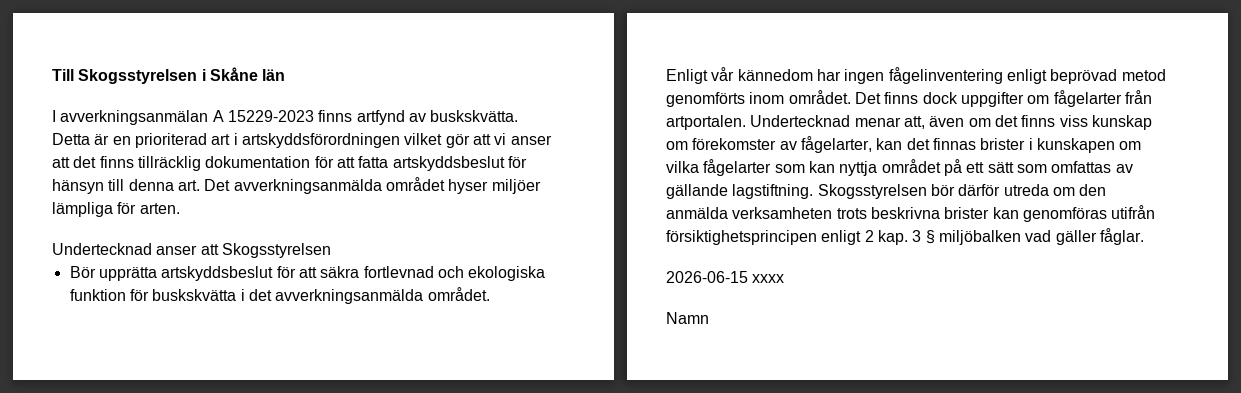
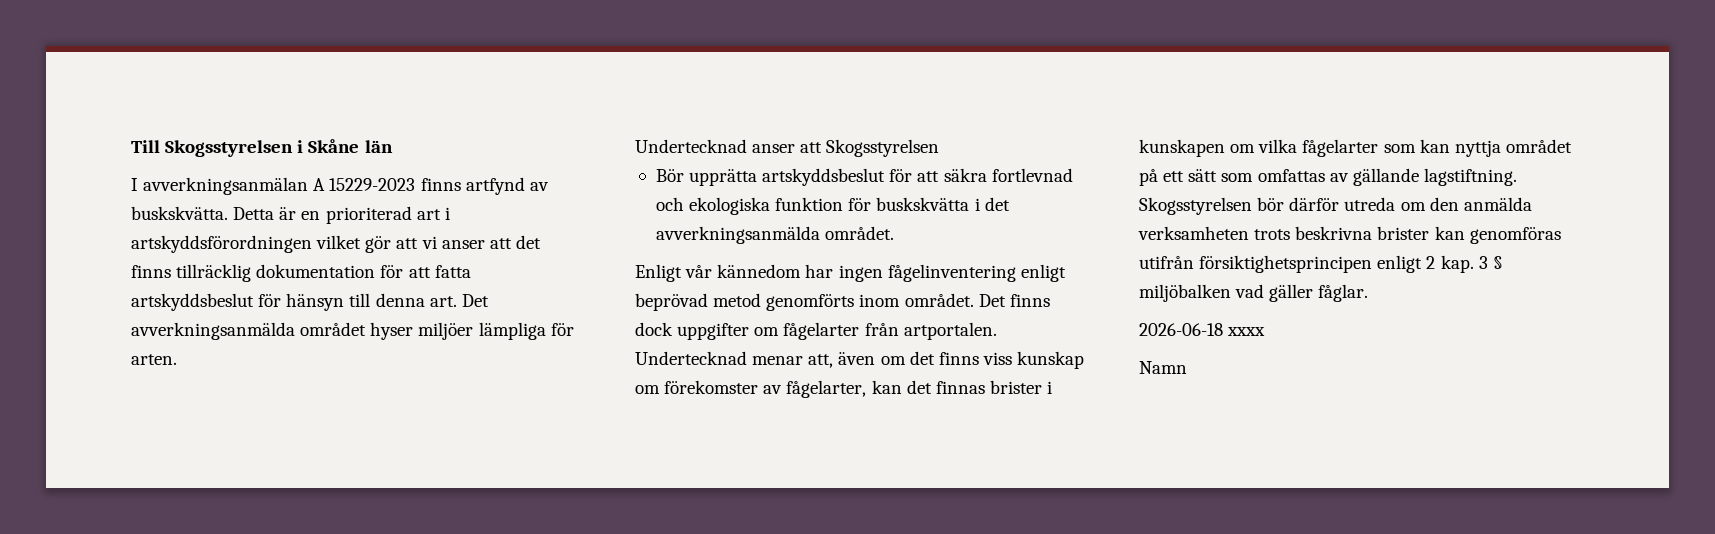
[666,271,748,283] 2026-06-15 -> [1139,323,1223,336] 2026-06-18

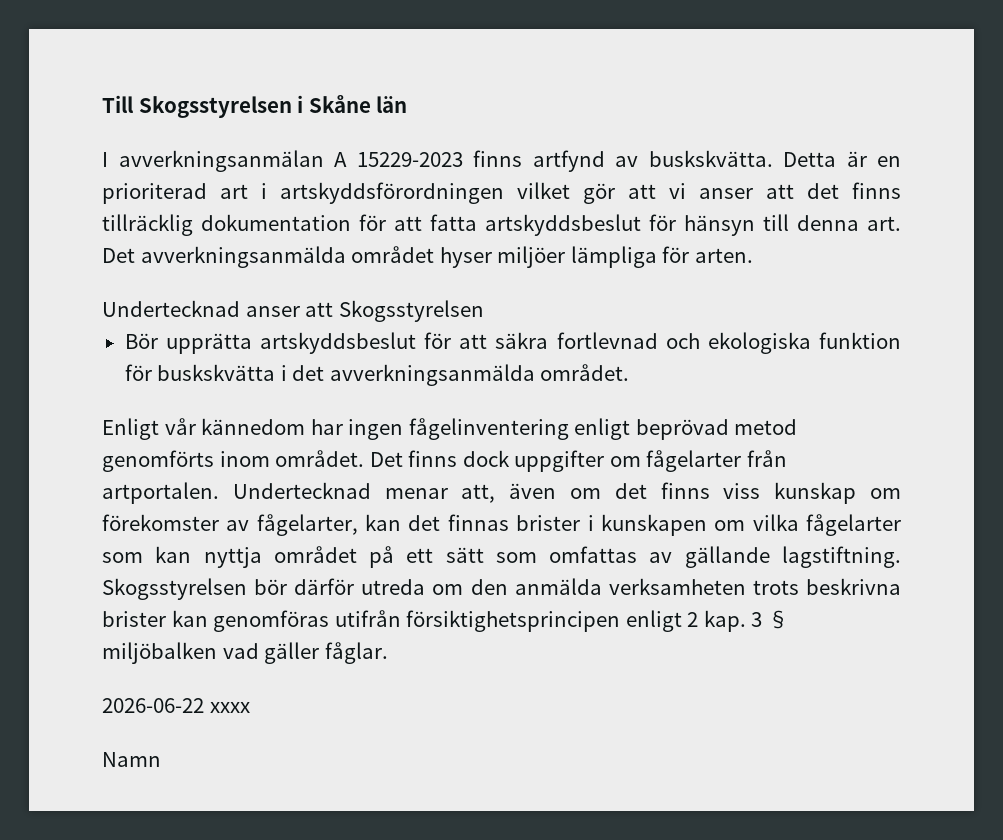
[1139,323,1223,336] 2026-06-18 -> [102,698,204,713] 2026-06-22

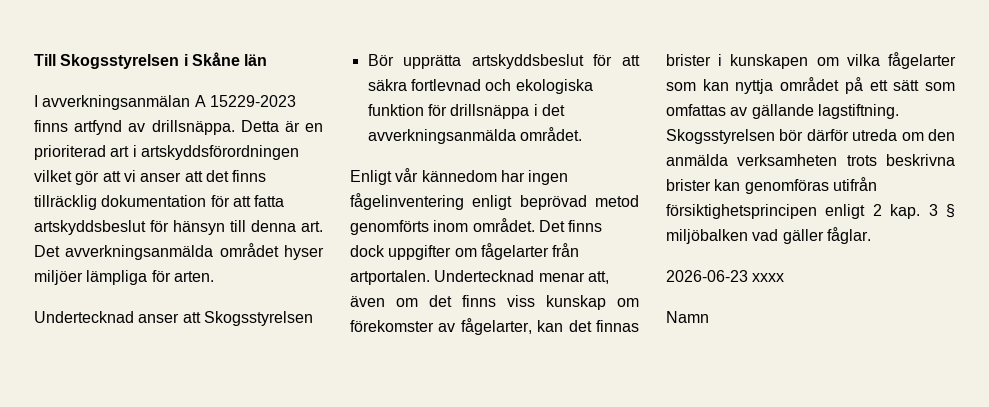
[648,150,773,167] buskskvätta. -> [151,120,235,135] drillsnäppa.
[157,364,276,381] buskskvätta -> [450,104,530,119] drillsnäppa
[102,698,204,713] 2026-06-22 -> [666,270,748,282] 2026-06-23

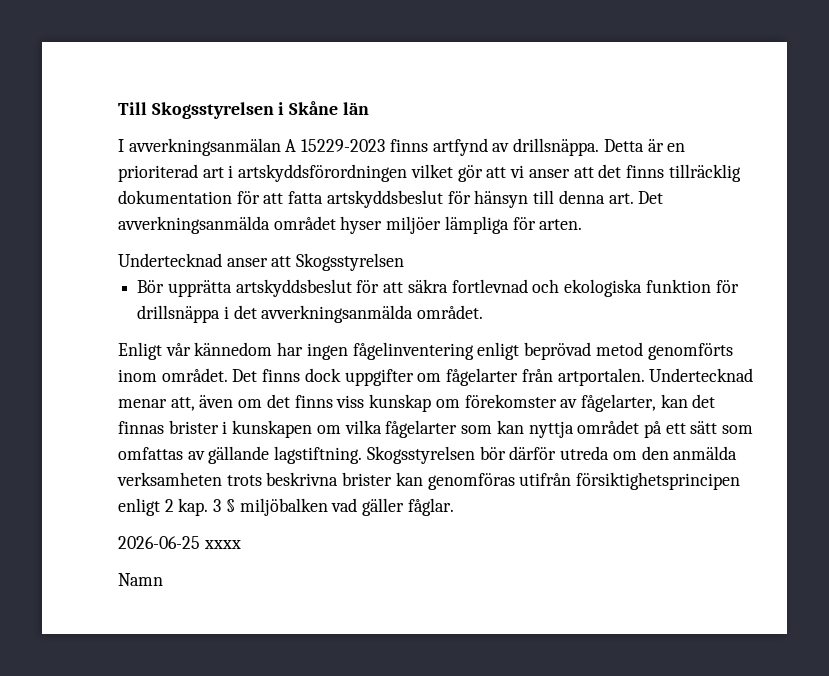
[666,270,748,282] 2026-06-23 -> [118,536,200,549] 2026-06-25

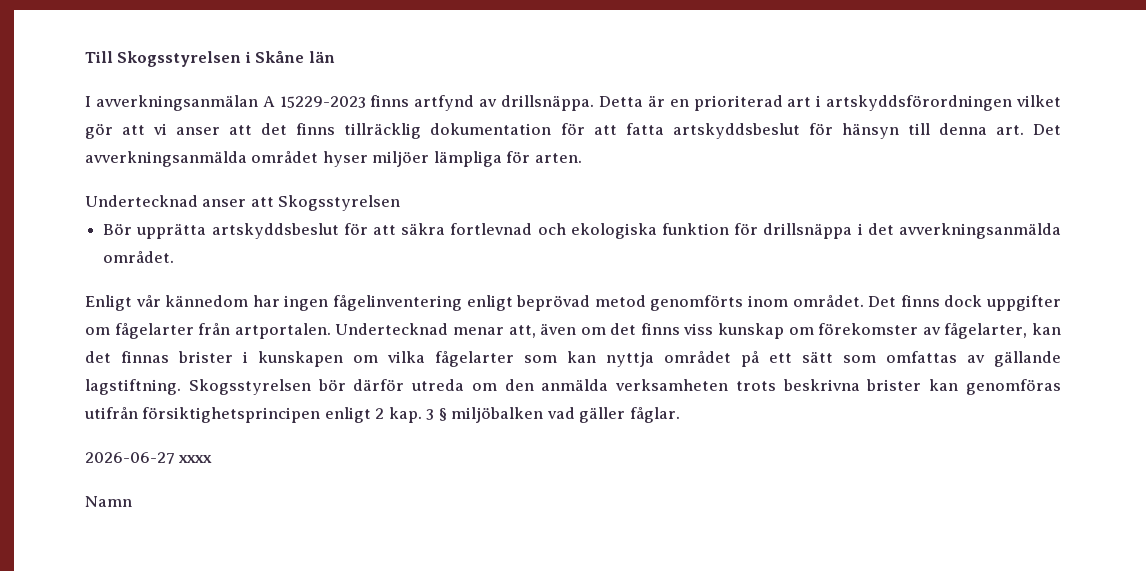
[118,536,200,549] 2026-06-25 -> [85,452,175,464] 2026-06-27

